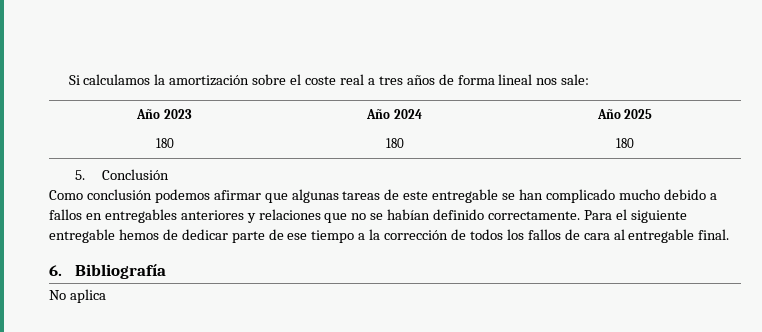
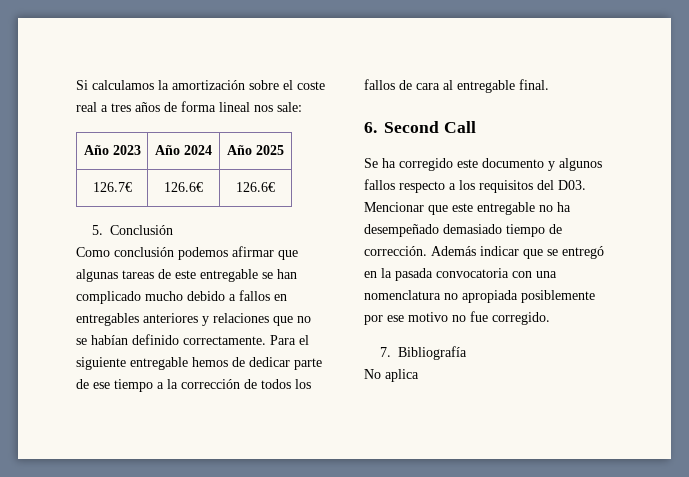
[155,138,174,148] [385,138,404,148] [616,138,634,148] 180 | 180 | 180 -> [92,182,132,192] [164,182,203,192] [236,182,275,192] 126.7€ | 126.6€ | 126.6€
(62, 270) none -> [384,121,476,133] [364,158,602,171] [364,179,586,193] [364,202,571,215] [364,224,562,237] [364,246,604,259] [364,268,557,281] [364,290,595,303] [364,311,550,325] [379,347,391,357] Second Call // Se ha corregido este documento y algunos fallos respecto a los requisitos del D03. Mencionar que este entregable no ha desempeñado demasiado tiempo de corrección. Además indicar que se entregó en la pasada convocatoria con una nomenclatura no apropiada posiblemente por ese motivo no fue corregido. // 7.

